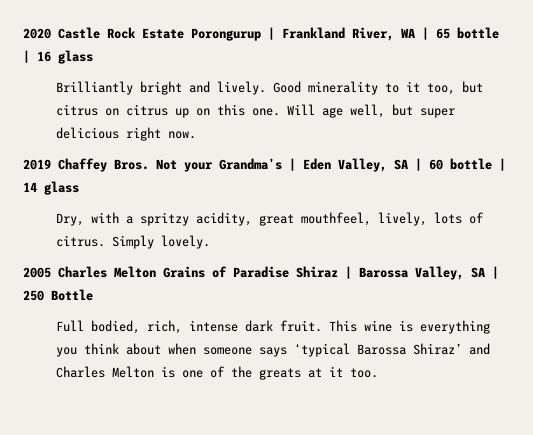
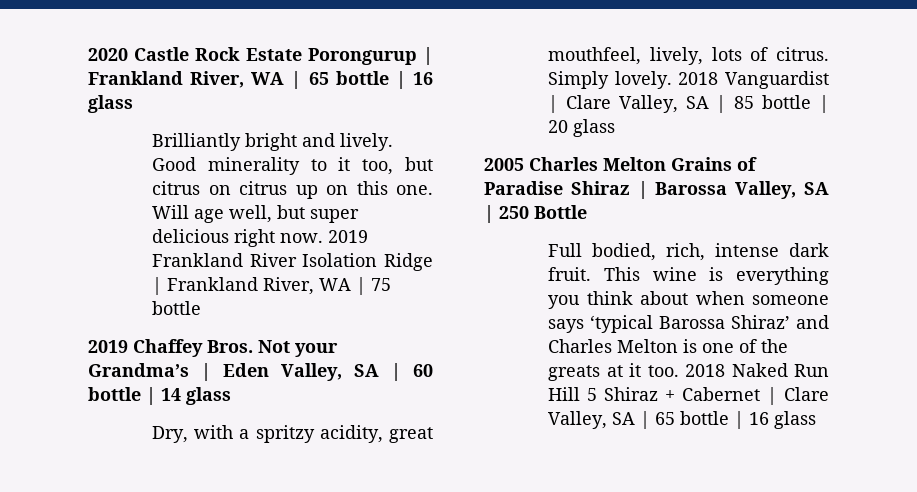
(196, 135) none -> [328,230,369,243] [152,253,434,271] [152,277,392,295] [152,301,202,315] 2019 Frankland River Isolation Ridge | Frankland River, WA | 75 bottle
(210, 242) none -> [678,71,829,89] [548,95,829,113] [548,119,616,137] 2018 Vanguardist | Clare Valley, SA | 85 bottle | 20 glass
(378, 373) none -> [685,363,829,377] [548,387,829,405] [548,411,817,429] 2018 Naked Run Hill 5 Shiraz + Cabernet | Clare Valley, SA | 65 bottle | 16 glass

